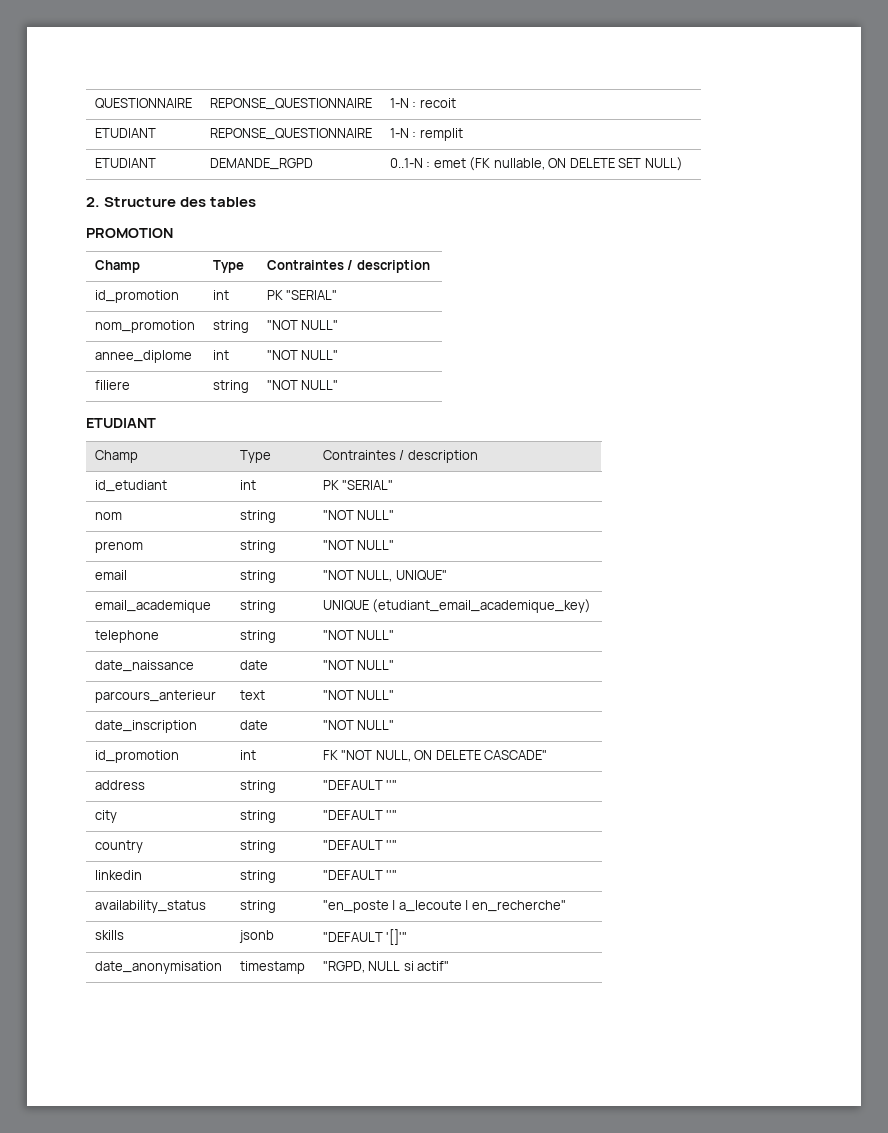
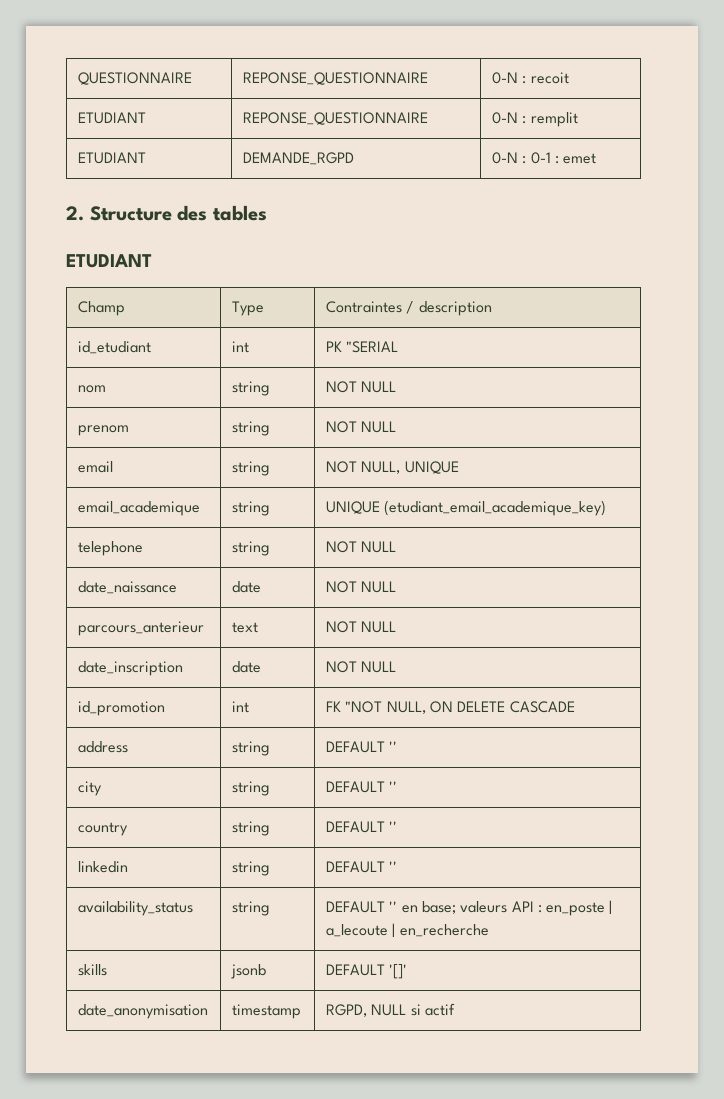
[389,98,409,108] 1-N -> [491,72,518,84] 0-N
[389,128,409,138] 1-N -> [491,112,518,124] 0-N
[389,158,423,168] 0..1-N -> [491,152,551,164] 0-N : 0-1
[469,157,683,171] [86,197,257,207] [86,228,173,238] [94,260,140,273] [212,260,244,273] [266,260,430,273] [94,290,179,303] [212,290,229,300] [266,290,338,300] [94,320,195,333] [212,320,249,333] [266,320,339,330] [94,350,192,363] [212,350,229,360] [266,350,339,360] [94,380,130,390] [212,380,249,393] [266,380,339,390] (FK nullable, ON DELETE SET NULL) // 2. Structure des tables // PROMOTION // Champ | Type | Contraintes / description // id_promotion | int | PK "SERIAL" // nom_promotion | string | "NOT NULL" // annee_diplome | int | "NOT NULL" // filiere | string | "NOT NULL" -> [66,205,267,221] // 2. Structure des tables
[342,480,394,490] "SERIAL" -> [346,341,399,353] "SERIAL
[322,510,395,520] "NOT NULL" -> [325,381,397,393] NOT NULL
[322,540,395,550] "NOT NULL" -> [325,421,397,433] NOT NULL
[322,570,447,582] "NOT NULL, UNIQUE" -> [325,461,459,474] NOT NULL, UNIQUE
[322,630,395,640] "NOT NULL" -> [325,541,397,553] NOT NULL
[322,660,395,670] "NOT NULL" -> [325,581,397,593] NOT NULL
[322,690,395,700] "NOT NULL" -> [325,621,397,633] NOT NULL
[322,720,395,730] "NOT NULL" -> [325,661,397,673] NOT NULL
[484,750,548,760] CASCADE" -> [509,701,575,713] CASCADE
[322,780,398,790] "DEFAULT ''" -> [325,741,398,753] DEFAULT ''
[322,810,398,820] "DEFAULT ''" -> [325,781,398,793] DEFAULT ''
[322,840,398,850] "DEFAULT ''" -> [325,821,398,833] DEFAULT ''
[322,870,398,880] "DEFAULT ''" -> [325,861,398,873] DEFAULT ''
[322,900,389,913] "en_poste -> [325,901,606,916] DEFAULT '' en base; valeurs API : en_poste
[471,900,566,912] en_recherche" -> [399,924,489,937] en_recherche
[322,929,408,945] "DEFAULT '[]'" -> [325,964,408,979] DEFAULT '[]'
[322,961,365,973] "RGPD, -> [325,1004,367,1017] RGPD,
[417,961,450,971] actif" -> [424,1003,455,1016] actif

